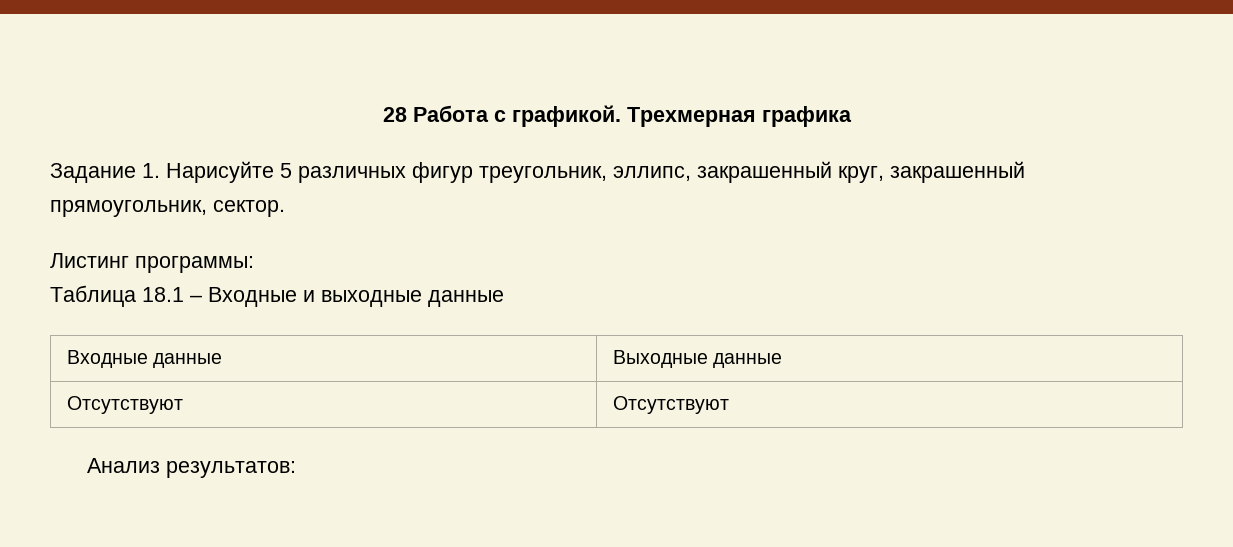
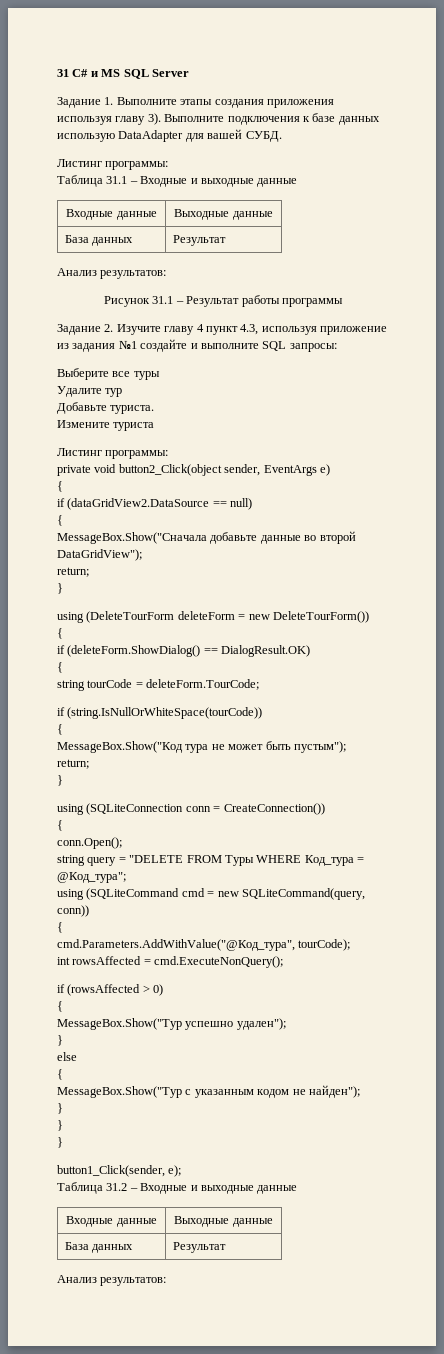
[382,105,852,127] [50,161,1025,183] [50,200,285,217] 28 Работа с графикой. Трехмерная графика // Задание 1. Нарисуйте 5 различных фигур треугольник, эллипс, закрашенный круг, закрашенный прямоугольник, сектор. -> [57,69,189,79] [57,97,334,108] [57,113,380,125] [57,129,282,142] 31 C# и MS SQL Server // Задание 1. Выполните этапы создания приложения используя главу 3). Выполните подключения к базе данных использую DataAdapter для вашей СУБД.
[142,287,504,307] [67,350,223,368] [613,350,783,368] [67,396,184,414] [613,396,730,414] [86,458,296,478] 18.1 – Входные и выходные данные // Входные данные | Выходные данные // Отсутствуют | Отсутствуют // Анализ результатов: -> [106,176,298,187] [66,209,157,220] [174,209,273,220] [64,235,134,246] [172,235,226,246] [57,268,167,279] [104,295,343,307] [57,324,387,335] [57,339,337,352] [57,368,160,380] [57,386,123,397] [57,402,155,414] [57,420,155,431] [57,448,169,459] [57,464,330,476] [57,481,63,492] [57,498,253,510] [57,515,63,526] [57,531,356,544] [57,549,142,561] [57,567,89,577] [57,583,63,594] [57,611,369,623] [57,628,63,639] [57,645,311,657] [57,662,63,673] [57,679,260,691] [57,707,263,719] [57,724,63,735] [57,741,346,753] [57,759,89,769] [57,775,63,786] [57,803,325,815] [57,820,63,831] [57,837,122,849] [57,855,364,866] [57,872,126,883] [57,888,365,900] [57,905,89,917] [57,922,63,933] [57,939,351,951] [57,956,284,968] [57,984,164,996] [57,1001,63,1012] [57,1018,286,1030] [57,1035,63,1046] [57,1052,77,1061] [57,1069,63,1080] [57,1085,360,1098] [57,1103,63,1114] [57,1120,63,1131] [57,1137,63,1148] [57,1165,182,1177] [57,1182,298,1194] [66,1216,157,1227] [174,1216,273,1227] [64,1242,134,1253] [172,1242,226,1253] [57,1275,167,1286] 31.1 – Входные и выходные данные // Входные данные | Выходные данные // База данных | Результат // Анализ результатов: // Рисунок 31.1 – Результат работы программы // Задание 2. Изучите главу 4 пункт 4.3, используя приложение из задания №1 создайте и выполните SQL запросы: // Выберите все туры // Удалите тур // Добавьте туриста. // Измените туриста // Листинг программы: // private void button2_Click(object sender, EventArgs e) // { // if (dataGridView2.DataSource == null) // { // MessageBox.Show("Сначала добавьте данные во второй DataGridView"); // return; // } // using (DeleteTourForm deleteForm = new DeleteTourForm()) // { // if (deleteForm.ShowDialog() == DialogResult.OK) // { // string tourCode = deleteForm.TourCode; // if (string.IsNullOrWhiteSpace(tourCode)) // { // MessageBox.Show("Код тура не может быть пустым"); // return; // } // using (SQLiteConnection conn = CreateConnection()) // { // conn.Open(); // string query = "DELETE FROM Туры WHERE Код_тура = @Код_тура"; // using (SQLiteCommand cmd = new SQLiteCommand(query, conn)) // { // cmd.Parameters.AddWithValue("@Код_тура", tourCode); // int rowsAffected = cmd.ExecuteNonQuery(); // if (rowsAffected > 0) // { // MessageBox.Show("Тур успешно удален"); // } // else // { // MessageBox.Show("Тур с указанным кодом не найден"); // } // } // } // button1_Click(sender, e); // Таблица 31.2 – Входные и выходные данные // Входные данные | Выходные данные // База данных | Результат // Анализ результатов:

